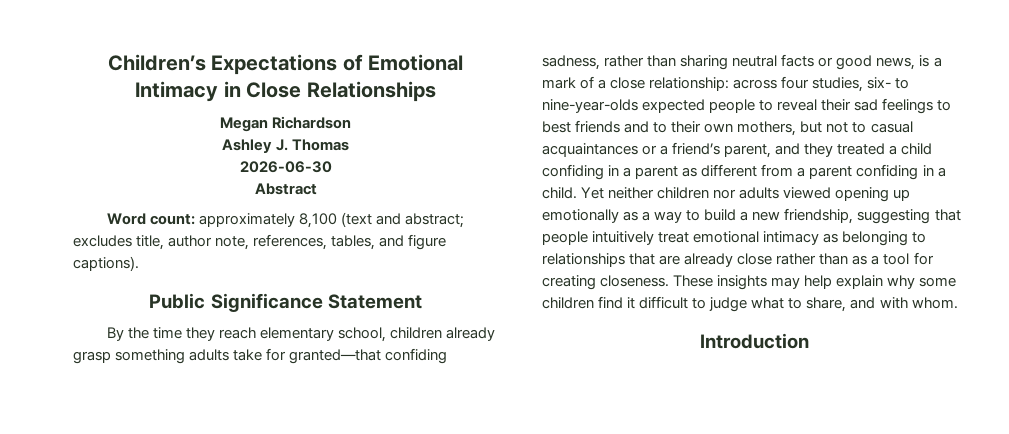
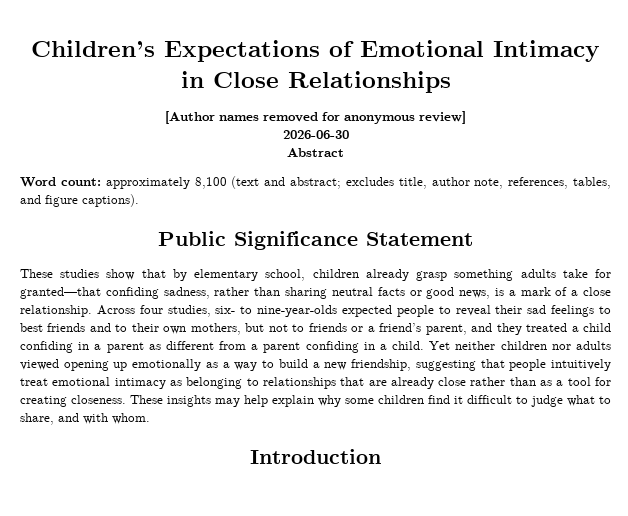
[219,116,352,132] [222,139,349,153] Megan Richardson // Ashley J. Thomas -> [165,111,466,124] [Author names removed for anonymous review]
[106,327,257,341] By the time they reach -> [20,269,187,281] These studies show that by
[649,77,778,91] relationship: across -> [20,305,135,317] relationship. Across
[870,121,913,133] [542,143,638,157] casual acquaintances -> [308,323,347,332] friends

